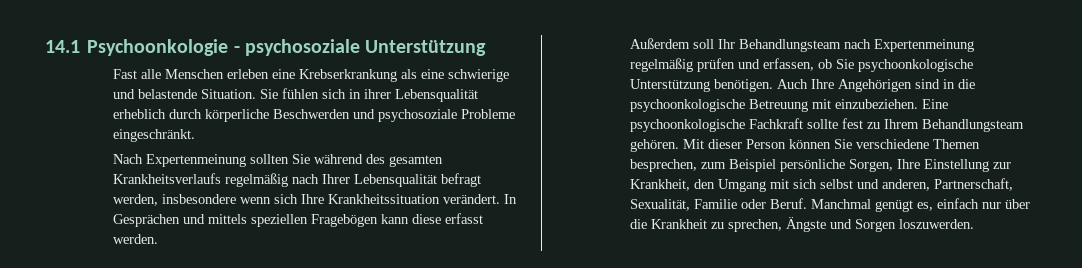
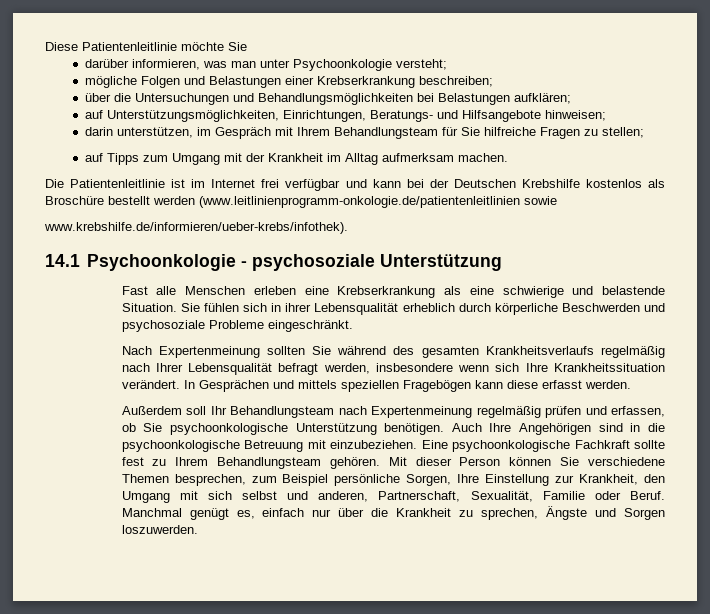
(45, 46) none -> [45,42,247,51] [84,59,447,71] [84,76,493,88] [84,93,571,105] [84,110,606,122] [84,127,644,139] [84,153,508,165] [45,179,665,191] [45,196,557,208] [44,222,348,234] Diese Patientenleitlinie möchte Sie // darüber informieren, was man unter Psychoonkologie versteht; // mögliche Folgen und Belastungen einer Krebserkrankung beschreiben; // über die Untersuchungen und Behandlungsmöglichkeiten bei Belastungen aufklären; // auf Unterstützungsmöglichkeiten, Einrichtungen, Beratungs- und Hilfsangebote hinweisen; // darin unterstützen, im Gespräch mit Ihrem Behandlungsteam für Sie hilfreiche Fragen zu stellen; // auf Tipps zum Umgang mit der Krankheit im Alltag aufmerksam machen. // Die Patientenleitlinie ist im Internet frei verfügbar und kann bei der Deutschen Krebshilfe kostenlos als Broschüre bestellt werden (www.leitlinienprogramm-onkologie.de/patientenleitlinien sowie // www.krebshilfe.de/informieren/ueber-krebs/infothek). //

